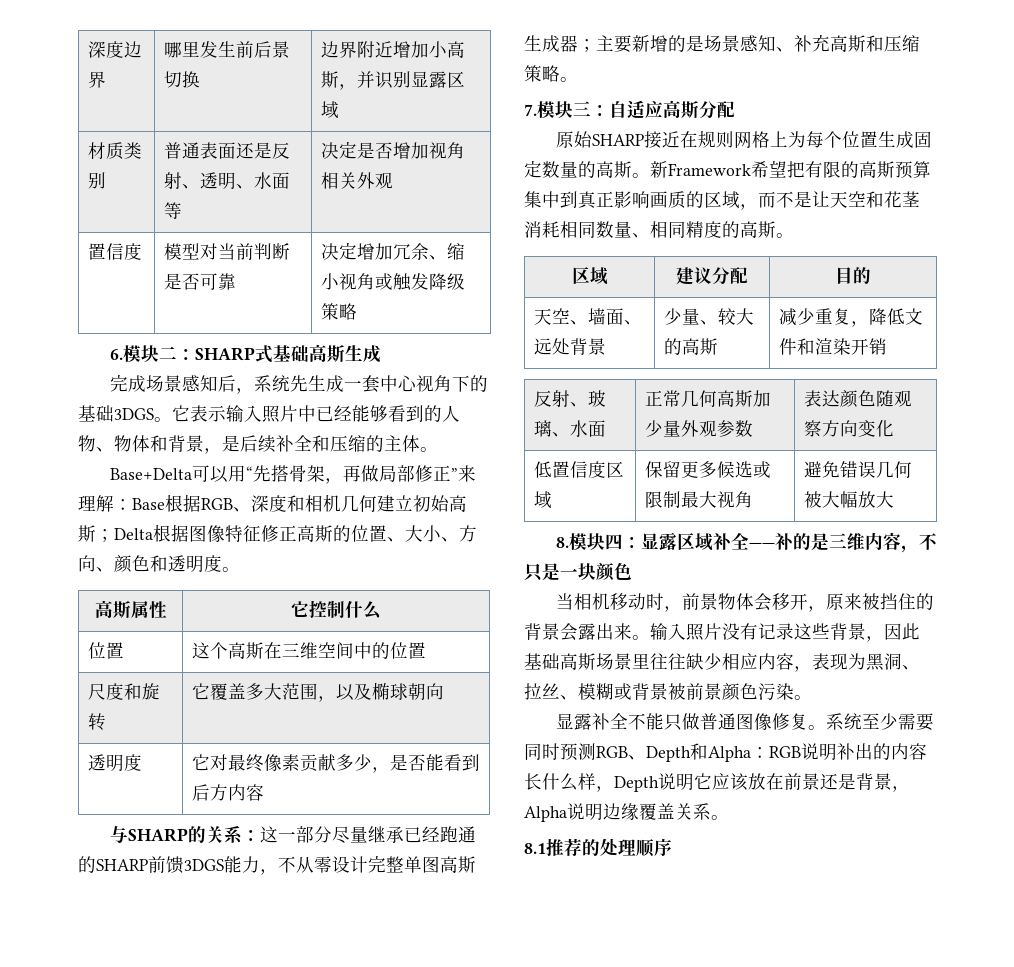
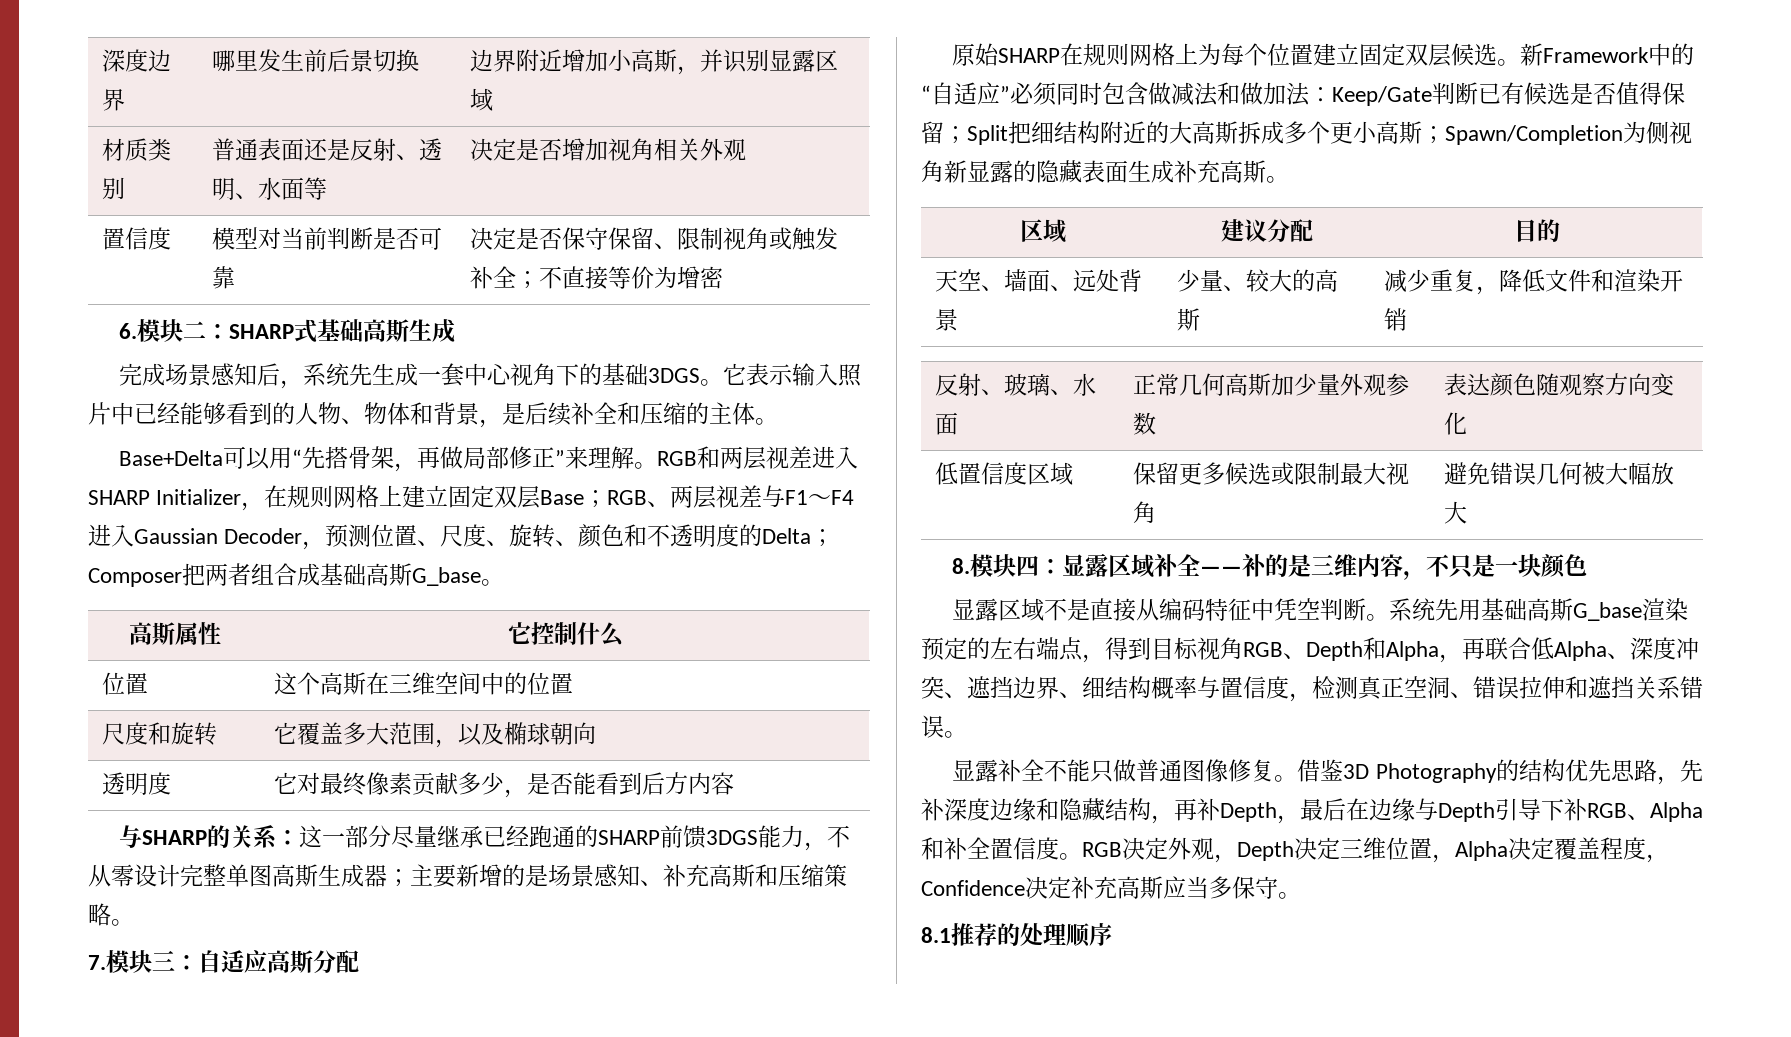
[356,243,465,260] [320,273,465,291] [320,303,357,320] 增加冗余、缩小视角或触发降级策略 -> [516,227,839,251] [470,266,724,289] 是否保守保留、限制视角或触发补全；不直接等价为增密
[114,494,467,512] [78,524,477,543] [78,555,222,573] ：Base根据RGB、深度和相机几何建立初始高斯；Delta根据图像特征修正高斯的位置、大小、方向、颜色和透明度 -> [634,446,859,470] [88,485,855,511] [88,524,835,550] [88,563,481,587] 。RGB和两层视差进入SHARP Initializer，在规则网格上建立固定双层Base；RGB、两层视差与F1～F4进入Gaussian Decoder，预测位置、尺度、旋转、颜色和不透明度的Delta；Composer把两者组合成基础高斯G_base
[643,131,680,149] 接近 -> (1061, 55) none
[877,131,932,148] [524,160,931,179] [524,191,920,210] [524,221,740,238] 生成固定数量的高斯。新Framework希望把有限的高斯预算集中到真正影响画质的区域，而不是让天空和花茎消耗相同数量、相同精度的 -> [1313,43,1695,67] [921,82,1685,106] [921,121,1692,145] [921,160,1220,183] 建立固定双层候选。新Framework中的“自适应”必须同时包含做减法和做加法：Keep/Gate判断已有候选是否值得保留；Split把细结构附近的大高斯拆成多个更小高斯；Spawn/Completion为侧视角新显露的隐藏表面生成补充
[555,592,934,612] [524,623,920,642] [524,653,920,672] [524,683,794,701] 当相机移动时，前景物体会移开，原来被挡住的背景会露出来。输入照片没有记录这些背景，因此基础高斯场景里往往缺少相应内容，表现为黑洞、拉丝、模糊或背景被前景颜色污染 -> [952,598,1689,621] [921,637,1699,663] [921,676,1703,702] [921,715,944,738] 显露区域不是直接从编码特征中凭空判断。系统先用基础高斯G_base渲染预定的左右端点，得到目标视角RGB、Depth和Alpha，再联合低Alpha、深度冲突、遮挡边界、细结构概率与置信度，检测真正空洞、错误拉伸和遮挡关系错误
[825,713,934,731] [524,743,927,762] [524,773,910,792] [524,803,711,822] 系统至少需要同时预测RGB、Depth和Alpha：RGB说明补出的内容长什么样，Depth说明它应该放在前景还是背景，Alpha说明边缘覆盖关系 -> [1297,759,1703,785] [921,798,1703,824] [921,837,1669,863] [921,876,1278,899] 借鉴3D Photography的结构优先思路，先补深度边缘和隐藏结构，再补Depth，最后在边缘与Depth引导下补RGB、Alpha和补全置信度。RGB决定外观，Depth决定三维位置，Alpha决定覆盖程度，Confidence决定补充高斯应当多保守

